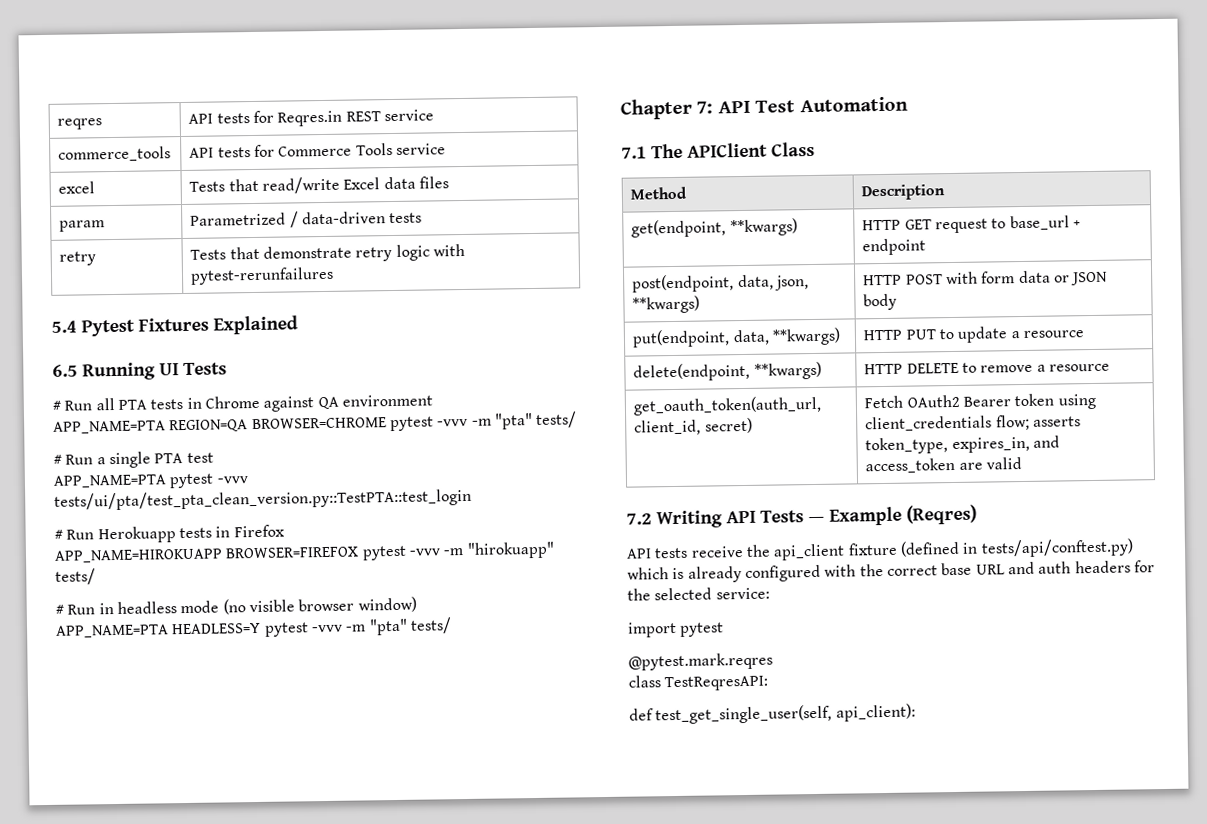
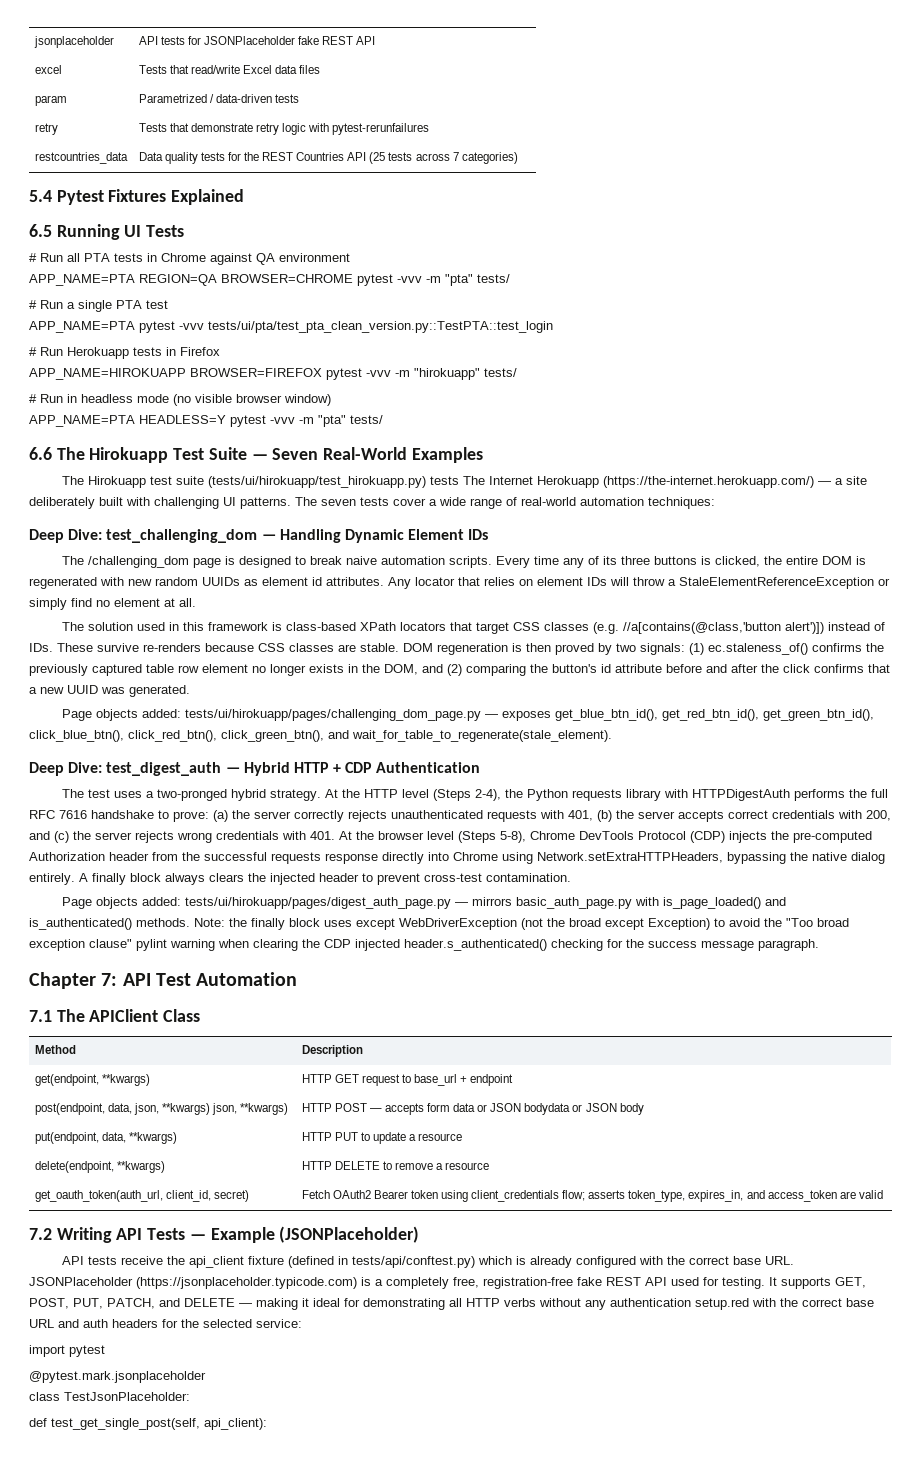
[57,118,103,130] [188,109,434,127] [58,146,172,162] [189,142,446,158] reqres | API tests for Reqres.in REST service // commerce_tools | API tests for Commerce Tools service -> [33,36,114,48] [138,36,376,45] jsonplaceholder | API tests for JSONPlaceholder fake REST API
(335, 275) none -> [34,152,128,164] [138,152,518,164] // restcountries_data | Data quality tests for the REST Countries API (25 tests across 7 categories)
(452, 625) none -> [29,447,483,463] [62,476,868,488] [29,497,715,509] [29,529,489,543] [62,556,867,568] [29,577,890,589] [29,598,196,610] [62,622,886,634] [29,643,884,655] [29,664,890,676] [29,685,190,697] [62,709,875,721] [29,730,612,742] [29,762,481,776] [62,789,889,801] [29,810,891,822] [29,831,872,843] [29,852,885,864] [29,873,571,885] [62,897,787,909] [29,918,849,930] [29,939,819,951] // 6.6 The Hirokuapp Test Suite — Seven Real-World Examples // The Hirokuapp test suite (tests/ui/hirokuapp/test_hirokuapp.py) tests The Internet Herokuapp (https://the-internet.herokuapp.com/) — a site deliberately built with challenging UI patterns. The seven tests cover a wide range of real-world automation techniques: // Deep Dive: test_challenging_dom — Handling Dynamic Element IDs // The /challenging_dom page is designed to break naive automation scripts. Every time any of its three buttons is clicked, the entire DOM is regenerated with new random UUIDs as element id attributes. Any locator that relies on element IDs will throw a StaleElementReferenceException or simply find no element at all. // The solution used in this framework is class-based XPath locators that target CSS classes (e.g. //a[contains(@class,'button alert')]) instead of IDs. These survive re-renders because CSS classes are stable. DOM regeneration is then proved by two signals: (1) ec.staleness_of() confirms the previously captured table row element no longer exists in the DOM, and (2) comparing the button's id attribute before and after the click confirms that a new UUID was generated. // Page objects added: tests/ui/hirokuapp/pages/challenging_dom_page.py — exposes get_blue_btn_id(), get_red_btn_id(), get_green_btn_id(), click_blue_btn(), click_red_btn(), click_green_btn(), and wait_for_table_to_regenerate(stale_element). // Deep Dive: test_digest_auth — Hybrid HTTP + CDP Authentication // The test uses a two-pronged hybrid strategy. At the HTTP level (Steps 2-4), the Python requests library with HTTPDigestAuth performs the full RFC 7616 handshake to prove: (a) the server correctly rejects unauthenticated requests with 401, (b) the server accepts correct credentials with 200, and (c) the server rejects wrong credentials with 401. At the browser level (Steps 5-8), Chrome DevTools Protocol (CDP) injects the pre-computed Authorization header from the successful requests response directly into Chrome using Network.setExtraHTTPHeaders, bypassing the native dialog entirely. A finally block always clears the injected header to prevent cross-test contamination. // Page objects added: tests/ui/hirokuapp/pages/digest_auth_page.py — mirrors basic_auth_page.py with is_page_loaded() and is_authenticated() methods. Note: the finally block uses except WebDriverException (not the broad except Exception) to avoid the "Too broad exception clause" pylint warning when clearing the CDP injected header.s_authenticated() checking for the success message paragraph.
(701, 304) none -> [211,1103,289,1115] json, **kwargs)
[945,271,978,285] with -> [369,1103,424,1115] — accepts
(1109, 278) none -> [524,1103,617,1115] bodydata or JSON
[906,504,977,525] (Reqres) -> [279,1226,420,1243] (JSONPlaceholder)
(973, 569) none -> [765,1256,795,1265] [29,1277,866,1289] [29,1298,874,1310] URL. JSONPlaceholder (https://jsonplaceholder.typicode.com) is a completely free, registration-free fake REST API used for testing. It supports GET, POST, PUT, PATCH, and DELETE — making it ideal for demonstrating all HTTP verbs without any authentication setup.red with the correct base
[628,652,773,671] @pytest.mark.reqres -> [29,1371,206,1383] @pytest.mark.jsonplaceholder
[664,675,769,692] TestReqresAPI: -> [64,1392,190,1401] TestJsonPlaceholder:
[655,704,833,725] test_get_single_user(self, -> [51,1418,200,1430] test_get_single_post(self,

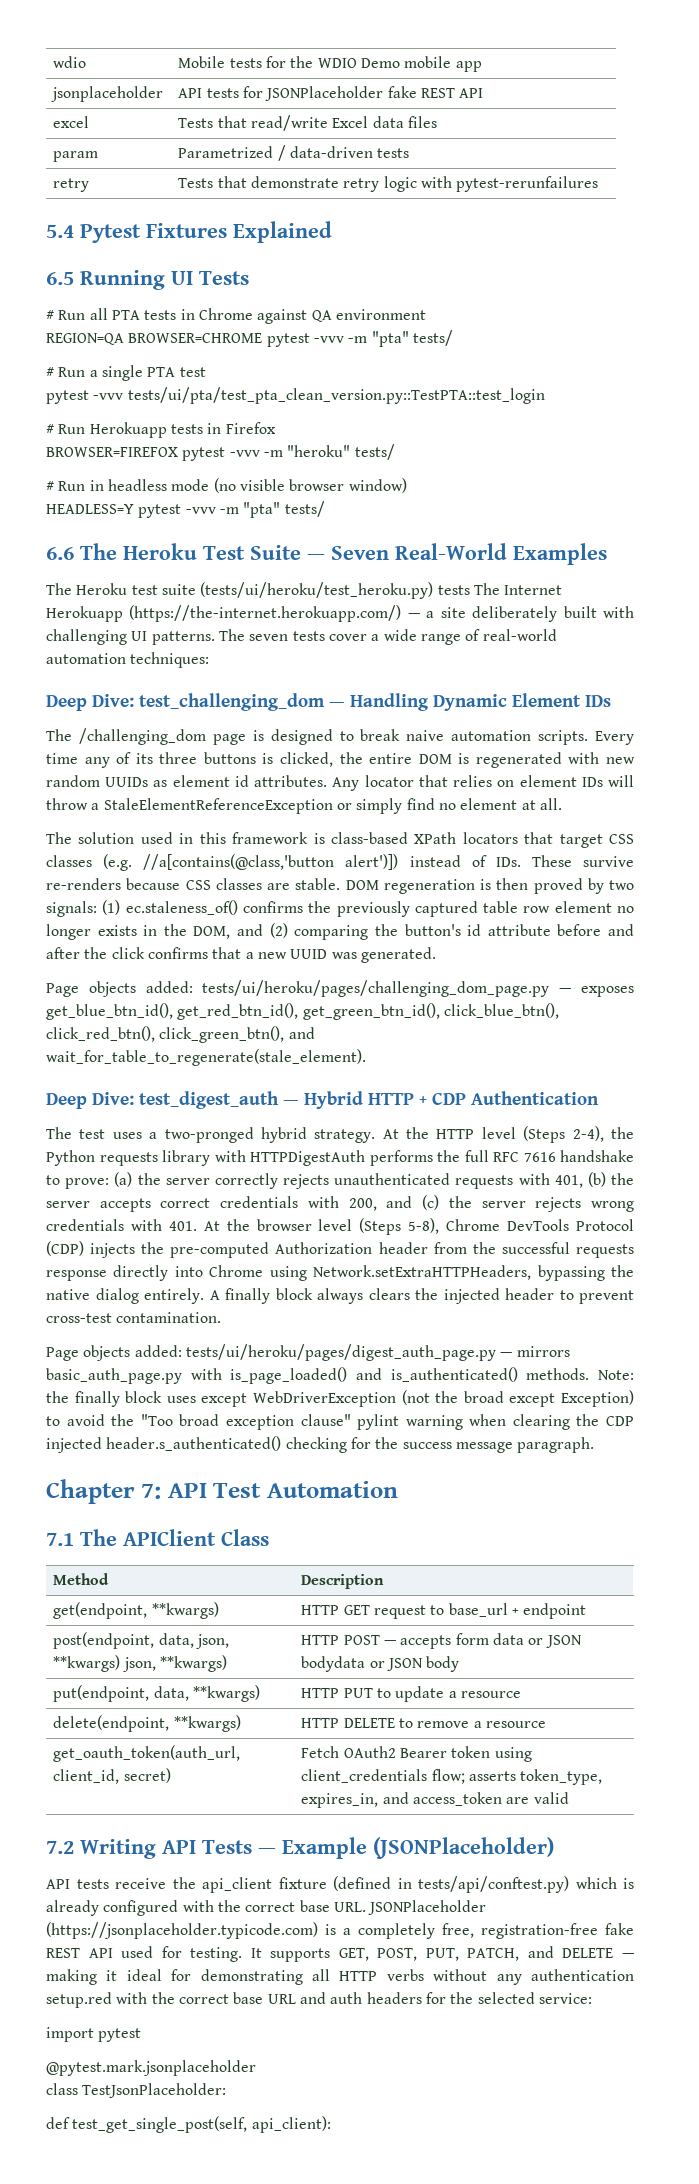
(33, 42) none -> [53,56,87,68] [178,56,482,72] wdio | Mobile tests for the WDIO Demo mobile app //
[34,152,128,164] [138,152,518,164] // restcountries_data | Data quality tests for the REST Countries API (25 tests across 7 categories) -> (599, 184) none
[29,274,135,286] APP_NAME=PTA -> (426, 314) none
[29,321,135,333] APP_NAME=PTA -> (206, 372) none
[29,368,186,380] APP_NAME=HIROKUAPP -> (276, 428) none
[414,368,480,380] "hirokuapp" -> [287,445,351,457] "heroku"
[29,415,135,427] APP_NAME=PTA -> (407, 485) none
[89,447,169,463] Hirokuapp -> [123,543,197,560] Heroku
[88,476,147,488] Hirokuapp -> [76,583,128,595] Heroku
[208,476,427,488] (tests/ui/hirokuapp/test_hirokuapp.py) -> [200,582,434,599] (tests/ui/heroku/test_heroku.py)
[185,709,482,721] tests/ui/hirokuapp/pages/challenging_dom_page.py -> [202,980,550,997] tests/ui/heroku/pages/challenging_dom_page.py
[185,897,452,909] tests/ui/hirokuapp/pages/digest_auth_page.py -> [185,1344,496,1361] tests/ui/heroku/pages/digest_auth_page.py

